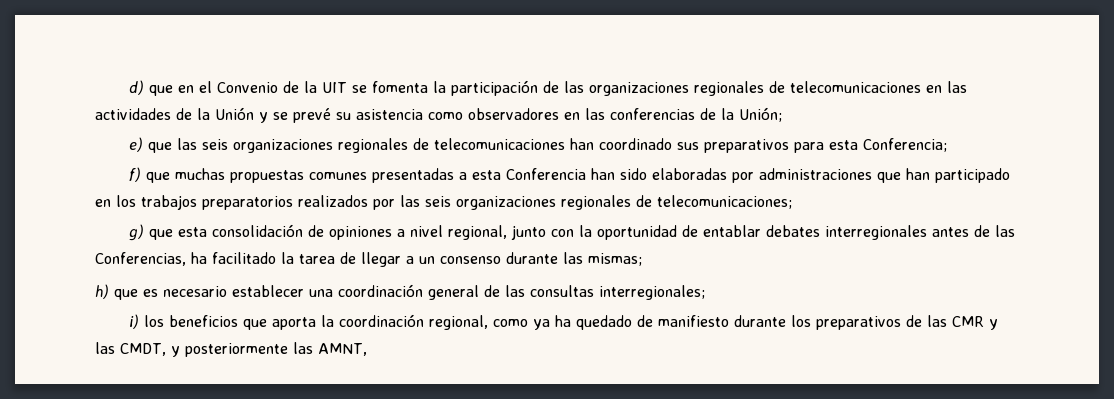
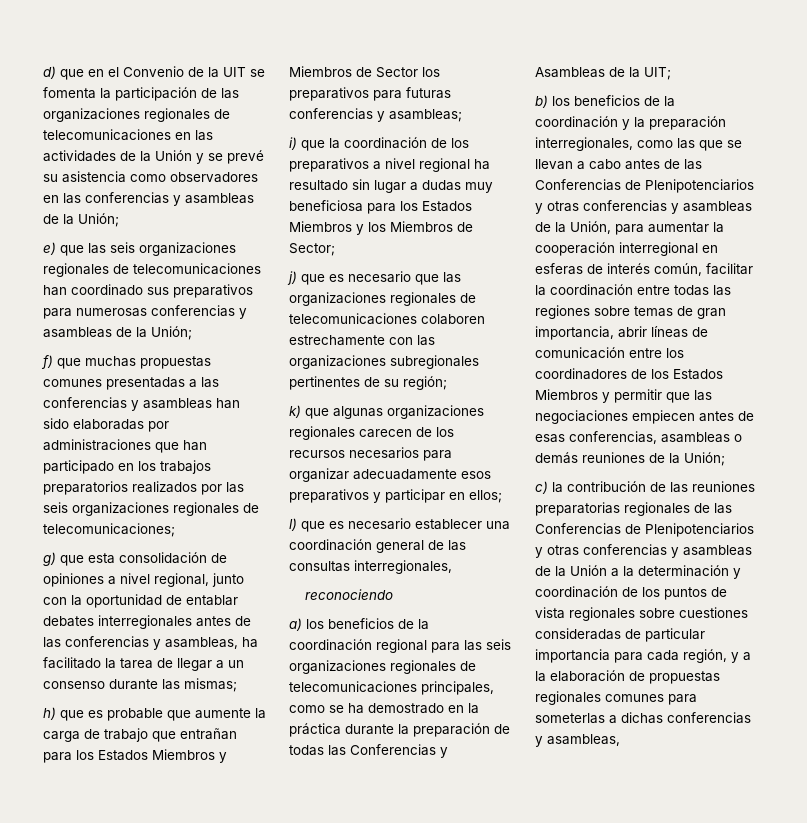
(695, 114) none -> [173,193,254,206] y asambleas
[828,138,947,152] esta Conferencia; -> [76,305,247,319] [43,326,192,340] numerosas conferencias y asambleas de la Unión;
[471,168,586,180] esta Conferencia -> [201,377,219,388] [43,397,212,411] las conferencias y asambleas
[95,252,186,266] Conferencias, -> [65,636,238,650] conferencias y asambleas,
(158, 293) none -> [107,708,266,721] [43,728,237,742] [43,749,227,763] [289,66,440,78] [289,87,451,101] [289,108,462,122] [289,137,469,151] [289,158,490,172] [289,179,493,193] [289,200,472,214] [289,221,473,235] [289,243,335,256] [287,271,461,285] [289,292,476,306] [289,313,485,325] [289,335,435,346] [289,355,479,369] [289,376,447,390] [289,405,484,419] [289,426,454,440] [289,447,452,461] [289,468,491,482] [289,489,502,503] [289,518,344,532] probable que aumente la carga de trabajo que entrañan para los Estados Miembros y Miembros de Sector los preparativos para futuras conferencias y asambleas; // i) que la coordinación de los preparativos a nivel regional ha resultado sin lugar a dudas muy beneficiosa para los Estados Miembros y los Miembros de Sector; // j) que es necesario que las organizaciones regionales de telecomunicaciones colaboren estrechamente con las organizaciones subregionales pertinentes de su región; // k) que algunas organizaciones regionales carecen de los recursos necesarios para organizar adecuadamente esos preparativos y participar en ellos; // l) que es
[599,285,705,300] [128,314,998,330] [95,342,367,357] interregionales; // i) los beneficios que aporta la coordinación regional, como ya ha quedado de manifiesto durante los preparativos de las CMR y las CMDT, y posteriormente las AMNT, -> [354,560,452,574] [304,589,393,600] [289,618,429,631] [289,639,511,653] [289,660,476,674] [289,681,494,695] [289,703,479,714] [289,723,510,737] [289,744,448,758] [535,67,671,80] [535,95,675,108] [535,116,726,130] [535,137,742,151] [535,159,702,170] [535,179,754,193] [535,200,752,214] [535,221,724,235] [535,242,718,256] [535,263,753,276] [535,284,731,296] [535,305,726,319] [535,326,708,340] [535,347,684,359] [535,368,723,380] [535,389,712,403] [535,410,754,424] [535,431,742,444] [535,452,725,466] [535,481,755,494] [535,502,732,516] [535,523,754,537] [535,544,752,558] [535,565,741,579] [535,586,727,600] [535,607,748,621] [535,628,705,642] [535,649,751,663] [535,670,720,684] [535,691,697,705] [535,712,751,724] [535,734,620,747] interregionales, // reconociendo // a) los beneficios de la coordinación regional para las seis organizaciones regionales de telecomunicaciones principales, como se ha demostrado en la práctica durante la preparación de todas las Conferencias y Asambleas de la UIT; // b) los beneficios de la coordinación y la preparación interregionales, como las que se llevan a cabo antes de las Conferencias de Plenipotenciarios y otras conferencias y asambleas de la Unión, para aumentar la cooperación interregional en esferas de interés común, facilitar la coordinación entre todas las regiones sobre temas de gran importancia, abrir líneas de comunicación entre los coordinadores de los Estados Miembros y permitir que las negociaciones empiecen antes de esas conferencias, asambleas o demás reuniones de la Unión; // c) la contribución de las reuniones preparatorias regionales de las Conferencias de Plenipotenciarios y otras conferencias y asambleas de la Unión a la determinación y coordinación de los puntos de vista regionales sobre cuestiones consideradas de particular importancia para cada región, y a la elaboración de propuestas regionales comunes para someterlas a dichas conferencias y asambleas,

